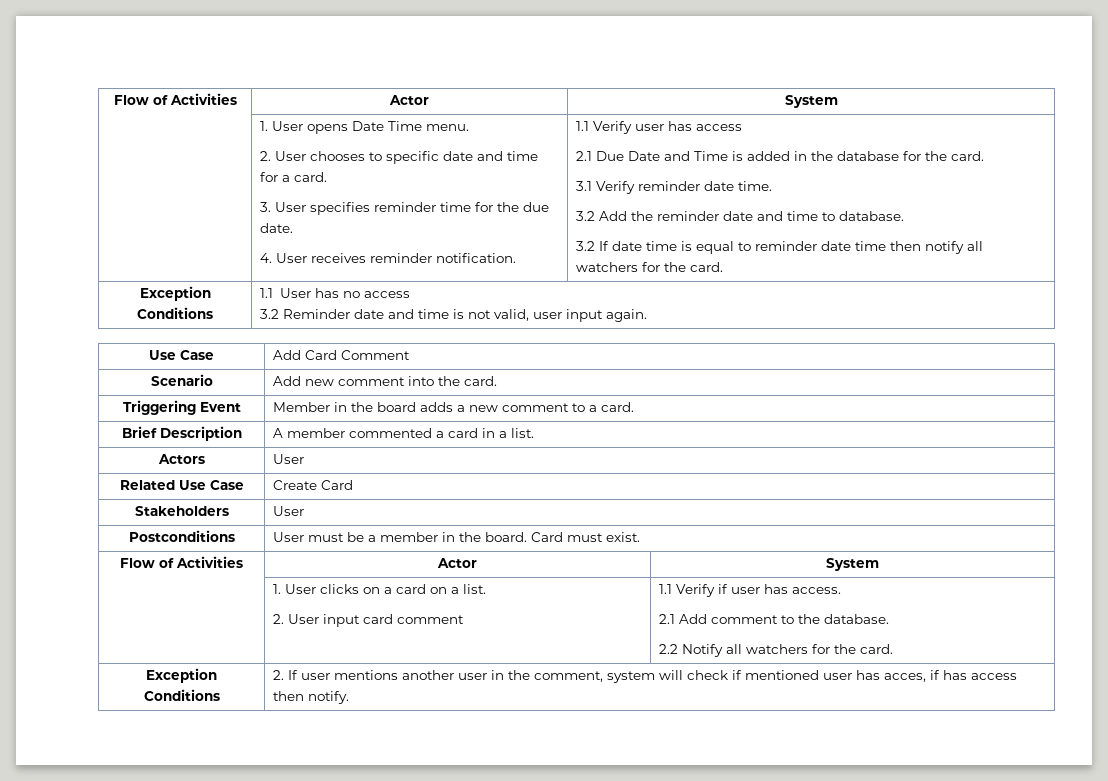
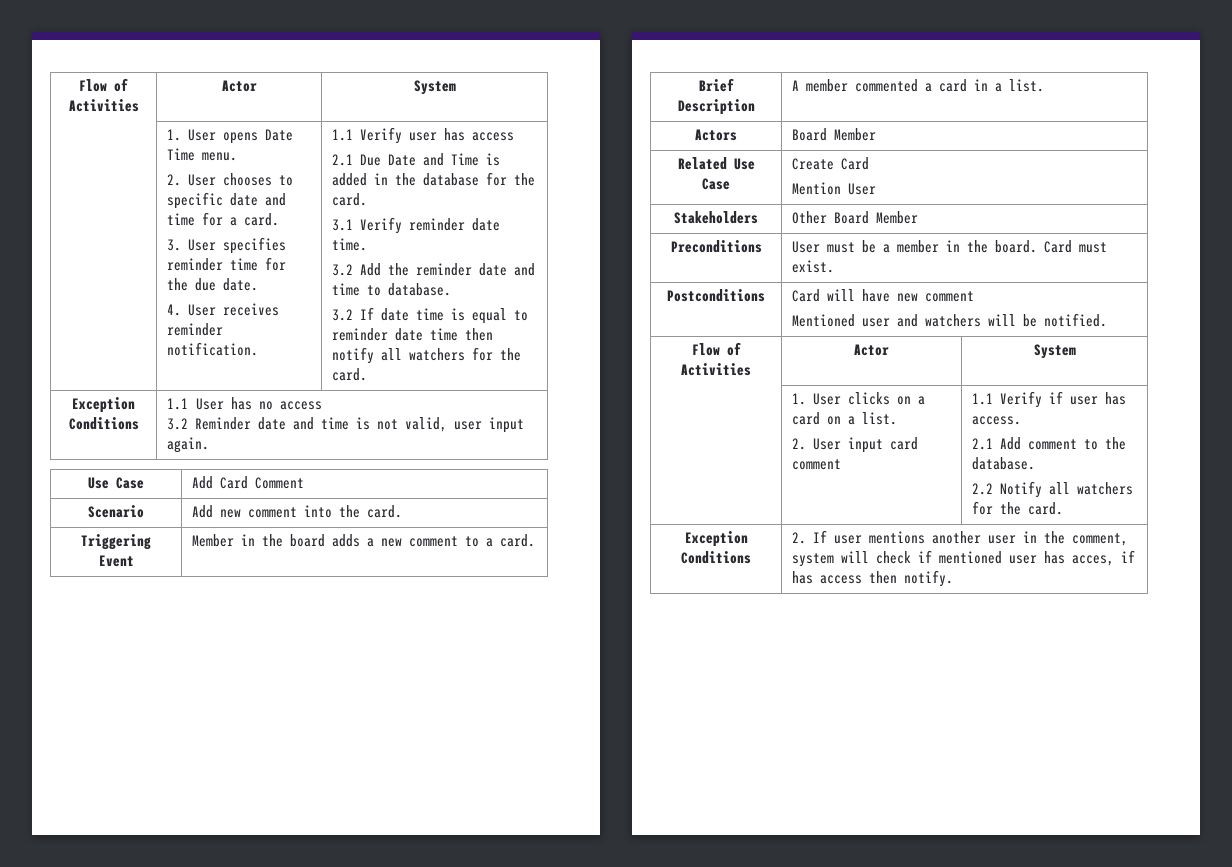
[272,454,304,464] User -> [792,128,877,141] Board Member
(353, 485) none -> [792,182,877,195] // Mention User
[272,506,304,516] [128,530,235,542] User // Postconditions -> [792,211,919,224] [670,240,762,253] Other Board Member // Preconditions
(640, 537) none -> [667,289,765,302] [792,289,975,302] [792,313,1108,327] // Postconditions | Card will have new comment // Mentioned user and watchers will be notified.

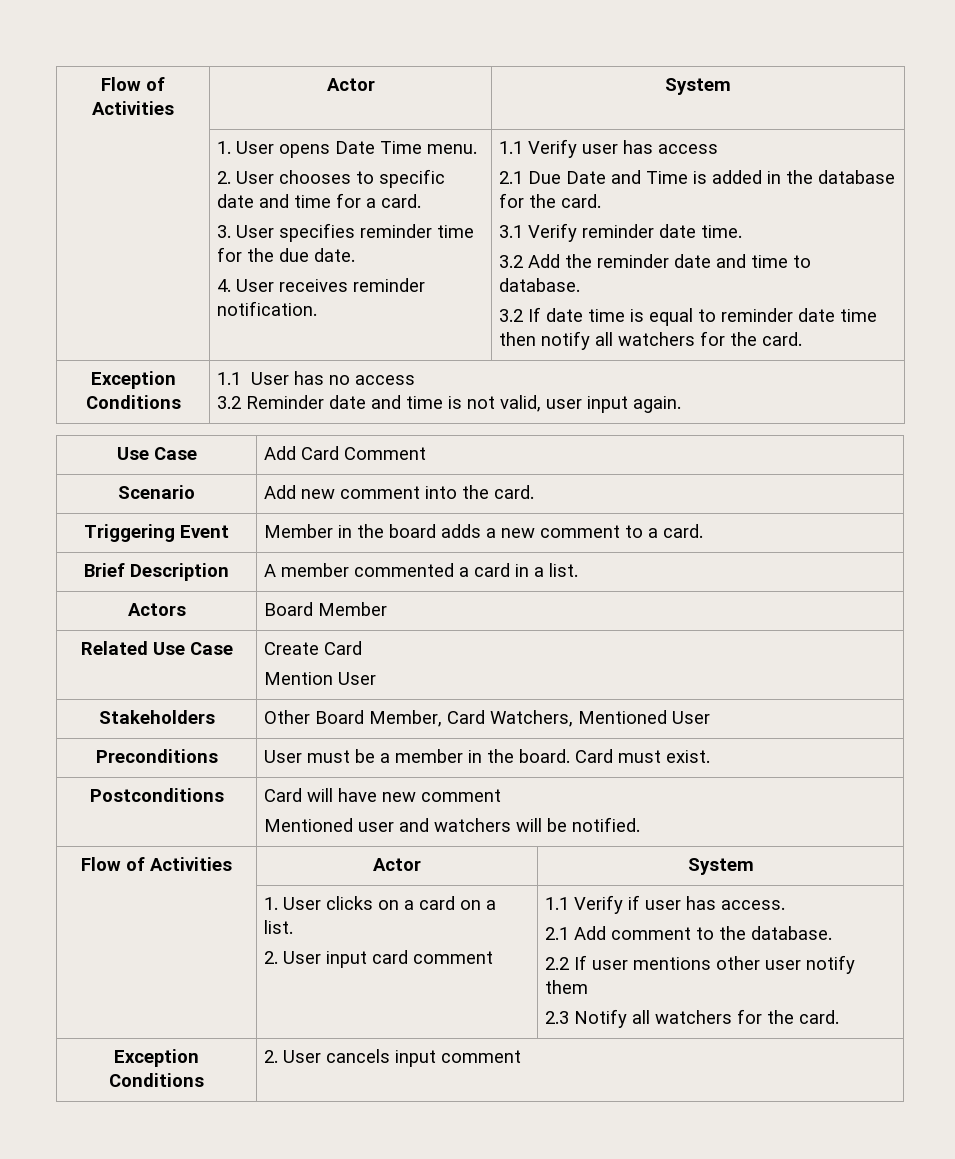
[876,211,919,224] Member -> [369,710,711,727] Member, Card Watchers, Mentioned User
(994, 489) none -> [574,955,856,974] [545,980,589,994] [545,1011,570,1024] If user mentions other user notify them // 2.3
[813,530,1129,546] [792,550,1136,567] [792,570,954,587] If user mentions another user in the comment, system will check if mentioned user has acces, if has access then notify. -> [283,1049,522,1067] User cancels input comment

